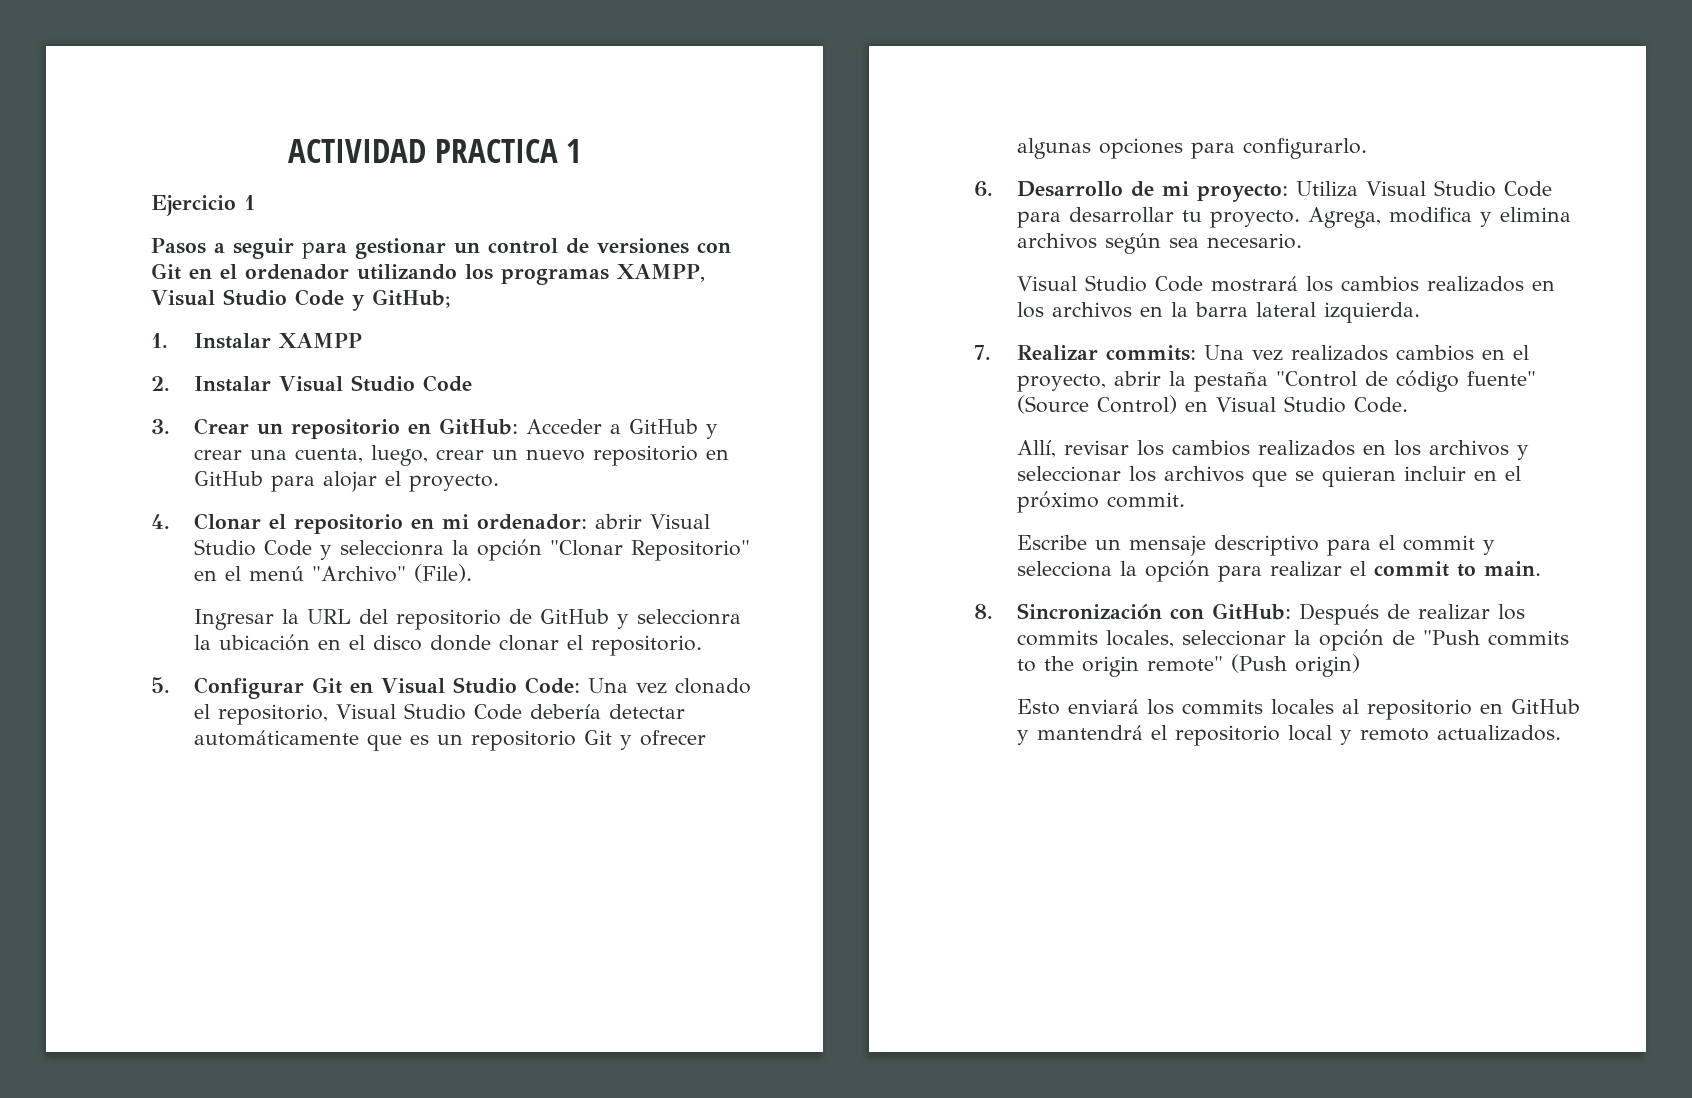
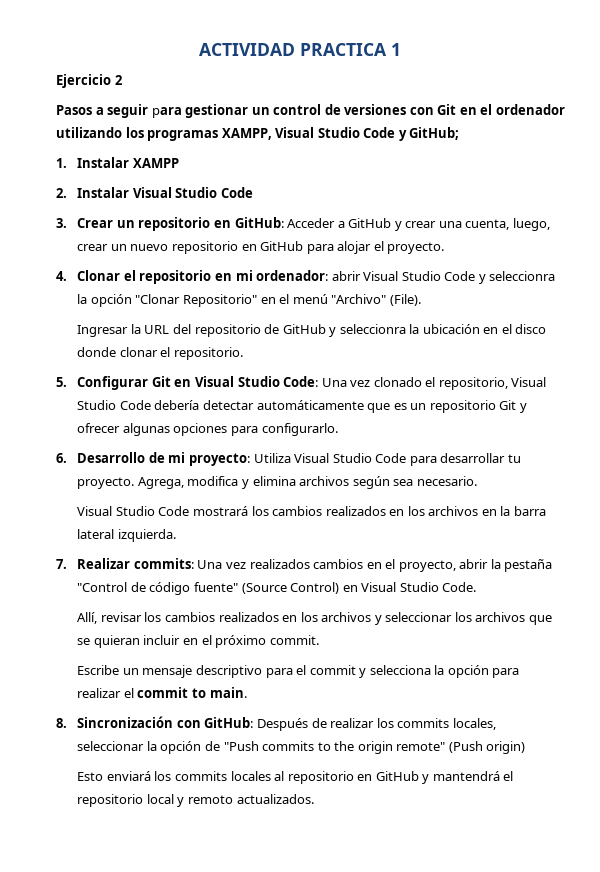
[243,195,255,210] 1 -> [114,75,122,85] 2

